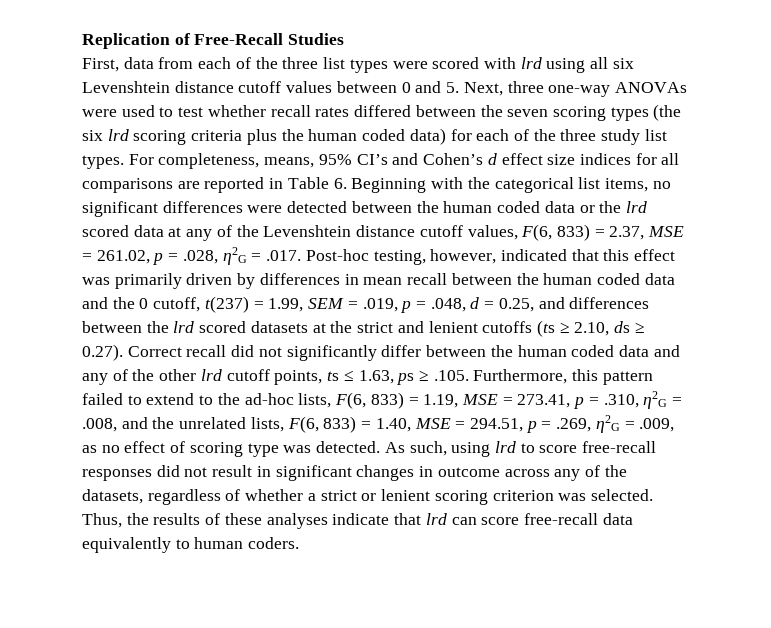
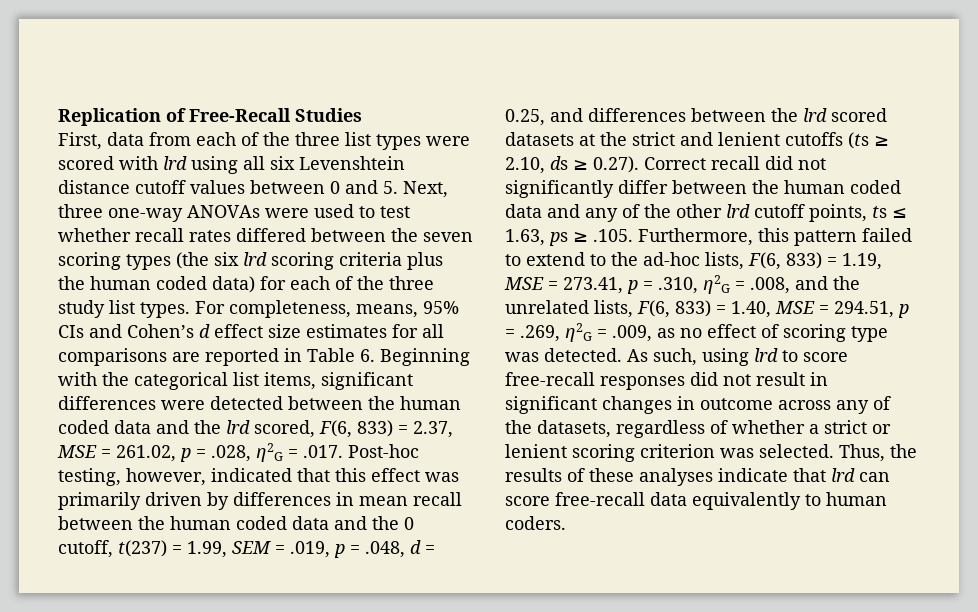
[356,154,388,165] CI’s -> [58,325,84,338] CIs
[579,153,631,165] indices -> [306,324,387,338] estimates
[652,181,671,189] no -> (316, 381) none
[579,201,647,213] [82,225,518,241] or the lrd scored data at any of the Levenshtein distance cutoff values, -> [156,420,315,438] and the lrd scored,

